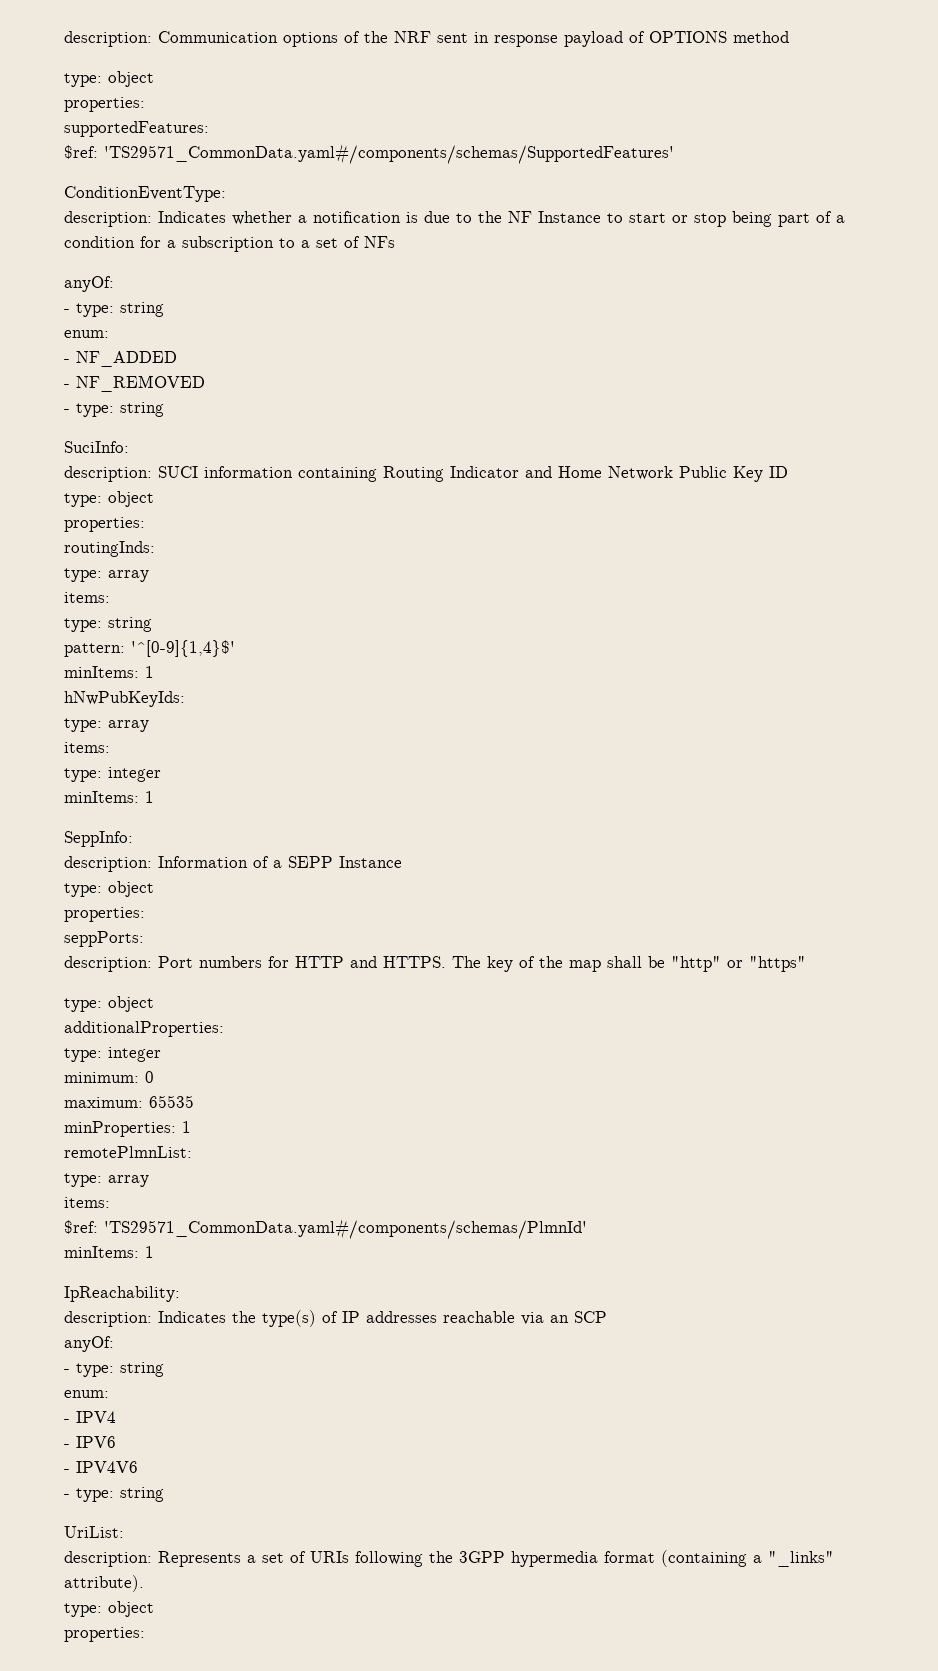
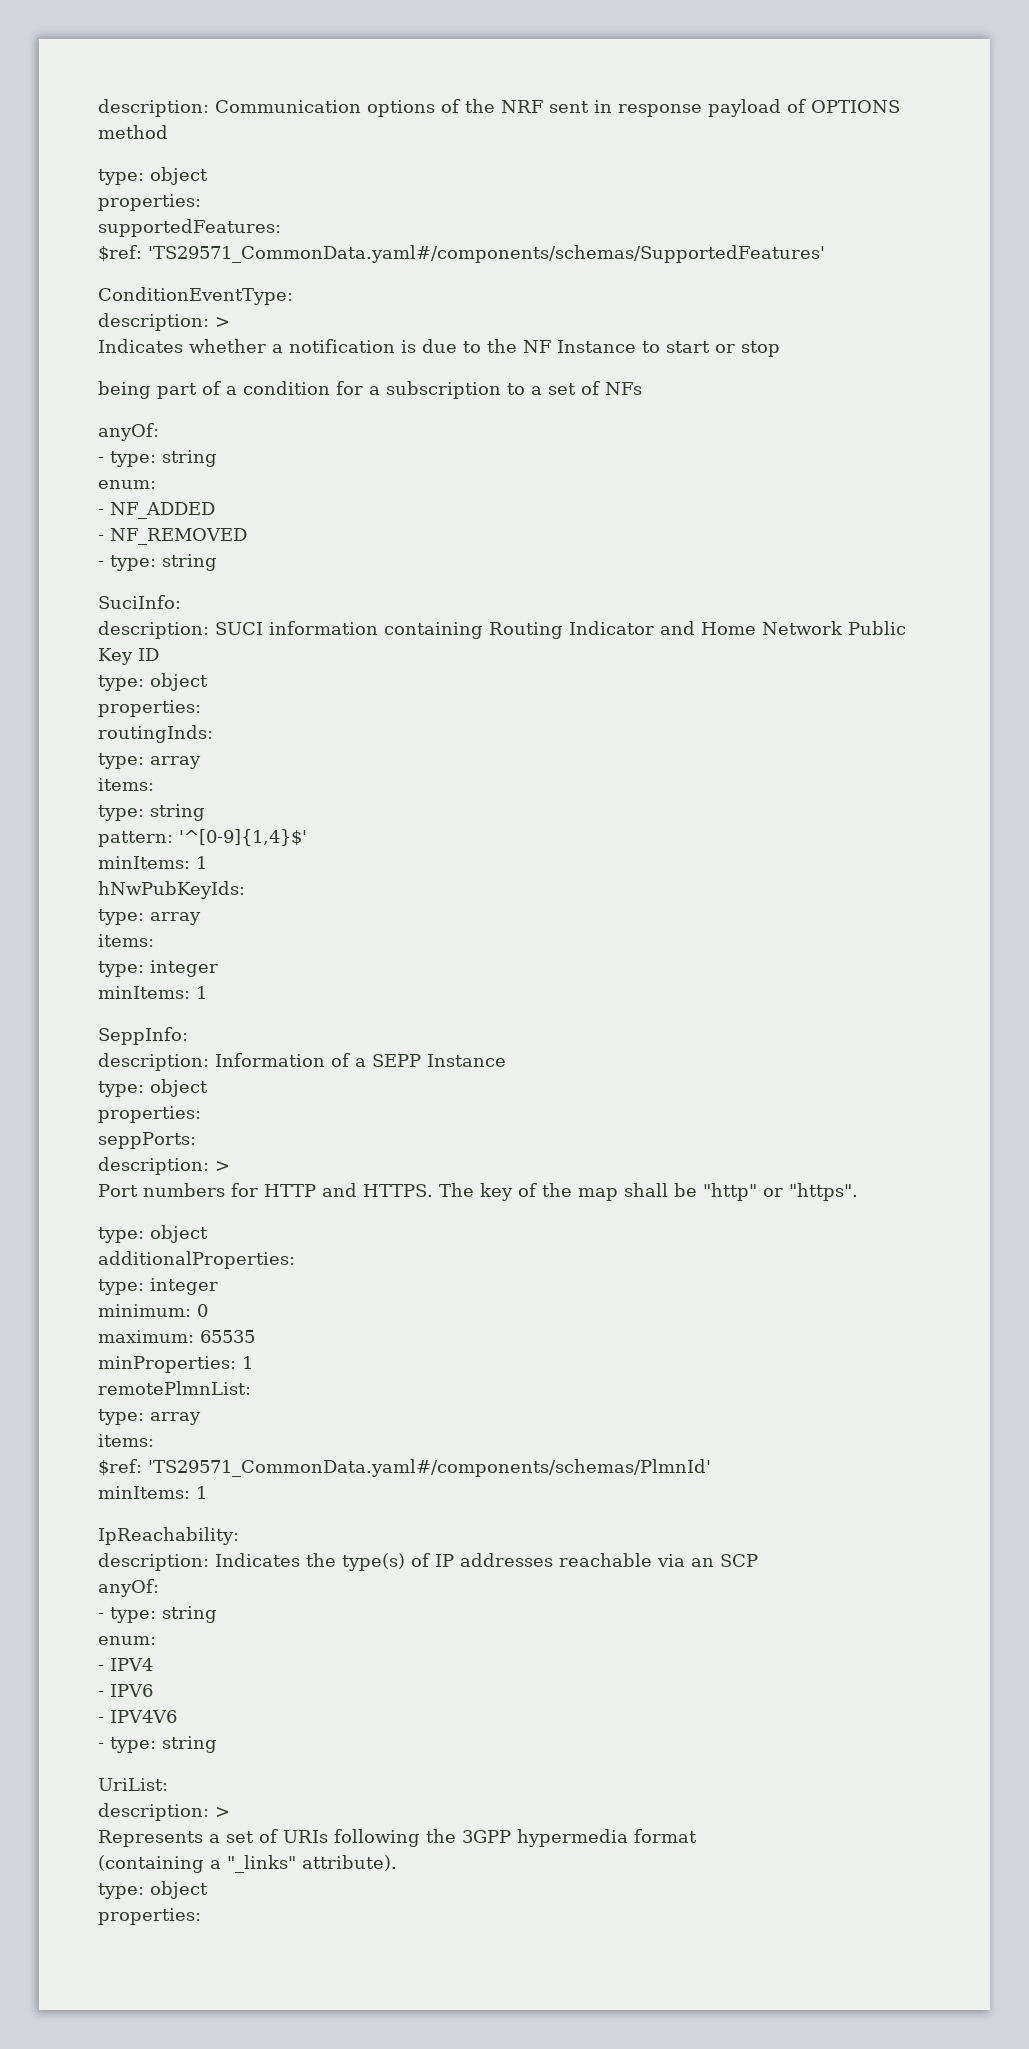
(152, 219) none -> [215,317,230,327] > //
(726, 220) none -> (780, 349) //
(152, 964) none -> [215,1161,230,1171] > //
[749,956,806,972] "https" -> [788,1183,858,1201] "https".
(152, 1559) none -> [215,1807,230,1817] > //
(655, 1557) none -> (697, 1836) //

